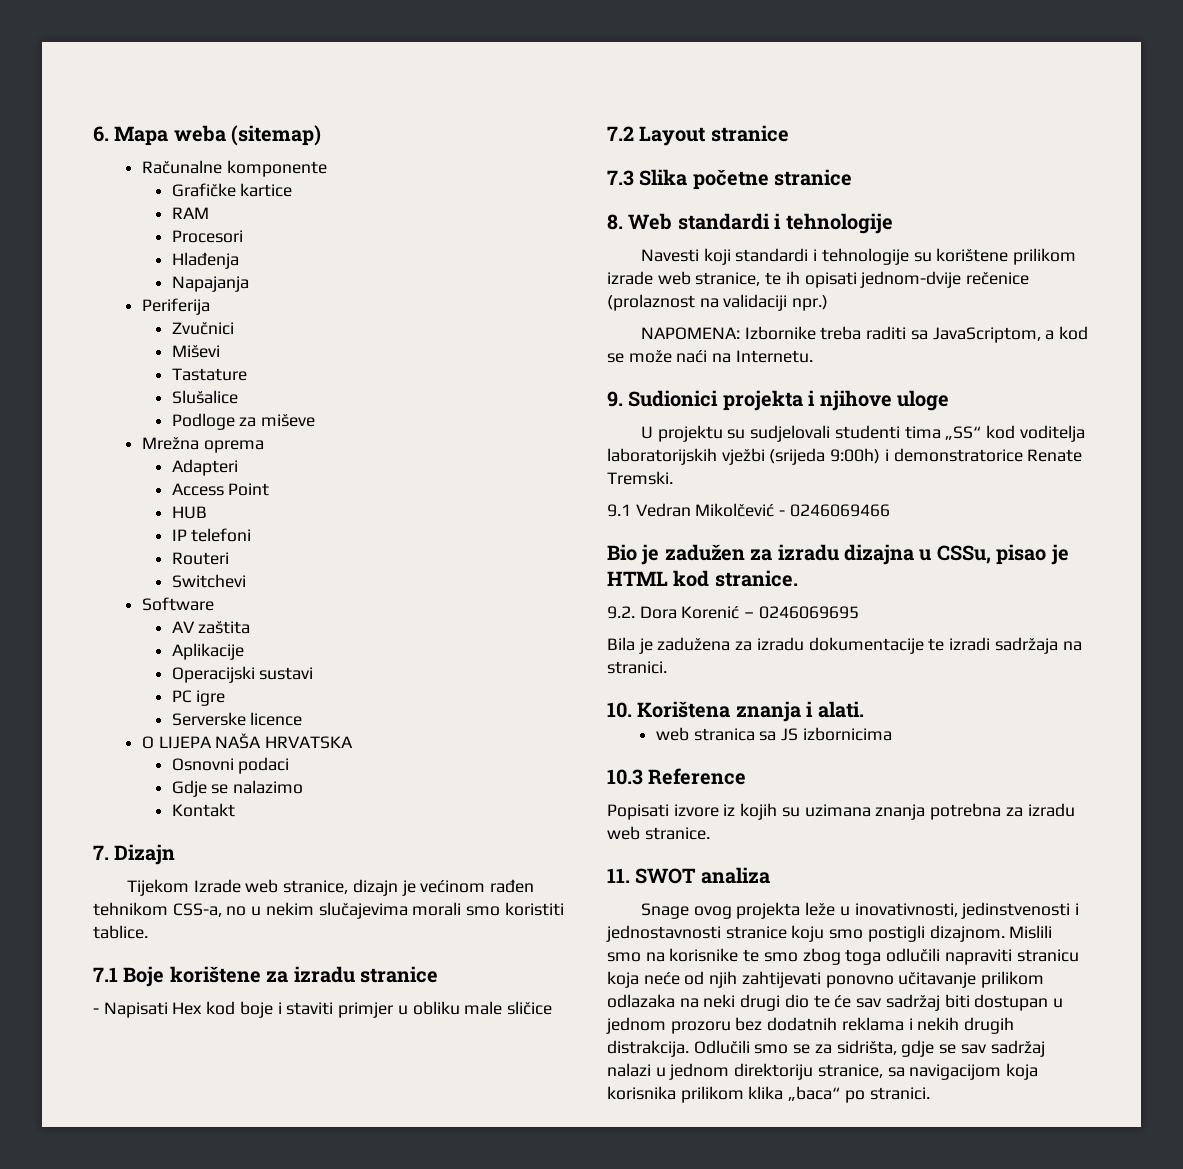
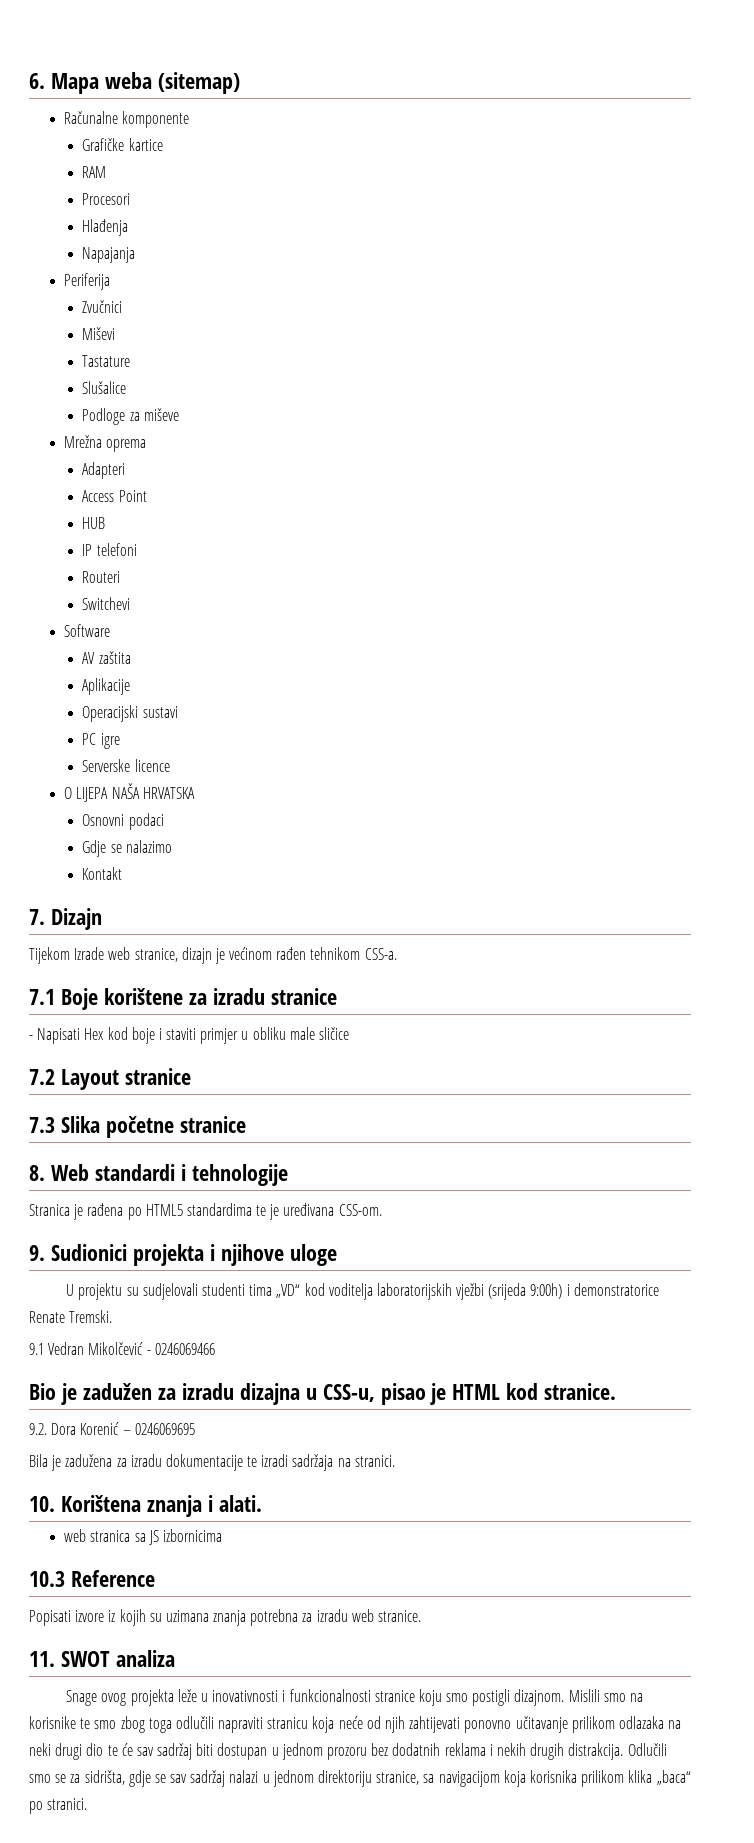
[172,902,564,919] [93,925,148,939] CSS-a, no u nekim slučajevima morali smo koristiti tablice. -> [364,948,397,960] CSS-a.
[641,248,1077,265] [607,271,1030,288] [607,294,829,311] [641,326,1089,343] [607,350,813,363] Navesti koji standardi i tehnologije su korištene prilikom izrade web stranice, te ih opisati jednom-dvije rečenice (prolaznost na validaciji npr.) // NAPOMENA: Izbornike treba raditi sa JavaScriptom, a kod se može naći na Internetu. -> [29,1203,382,1220] Stranica je rađena po HTML5 standardima te je uređivana CSS-om.
[945,426,982,440] „SS“ -> [276,1284,301,1298] „VD“
[936,545,991,564] CSSu, -> [322,1384,375,1402] CSS-u,
[854,902,1080,919] [606,925,721,942] inovativnosti, jedinstvenosti i jednostavnosti -> [212,1689,371,1702] inovativnosti i funkcionalnosti

